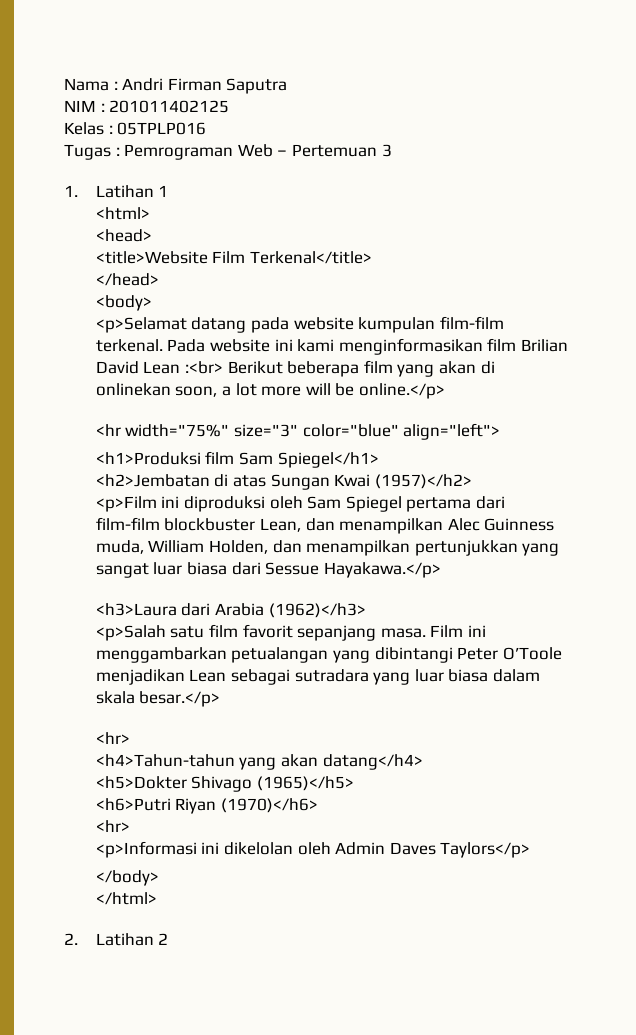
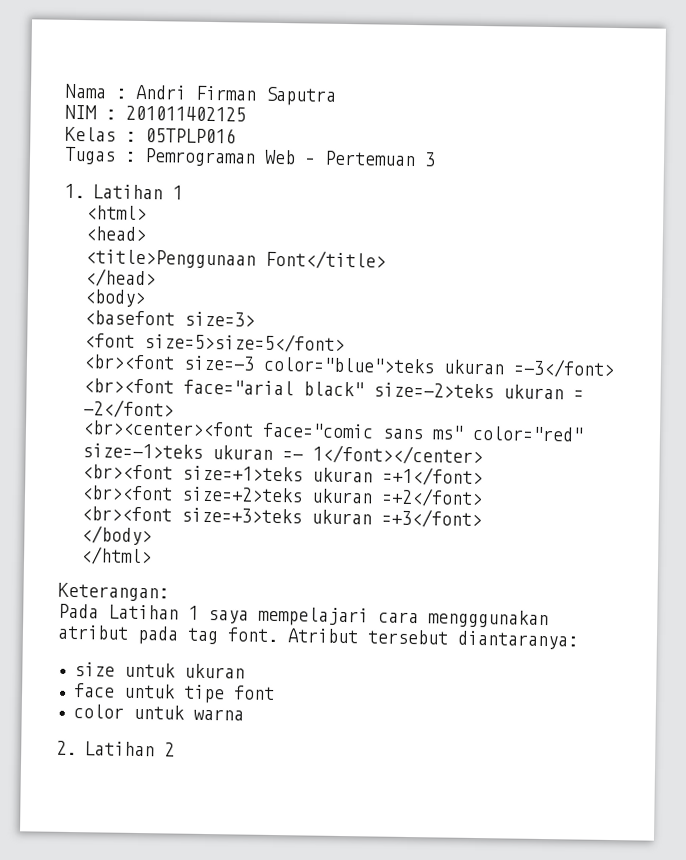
[95,251,373,264] <title>Website Film Terkenal</title> -> [84,249,386,270] <title>Penggunaan Font</title>
[95,316,504,333] [95,338,568,355] [95,360,495,377] [95,383,445,399] [95,423,501,440] [95,451,379,468] [95,474,472,490] [95,496,505,512] [95,517,555,534] [95,540,560,556] [95,562,441,578] [95,603,366,618] [95,624,486,641] [95,647,562,663] [95,669,540,685] [95,691,221,707] [95,732,130,744] [95,754,423,770] [95,776,355,792] [95,798,319,814] [95,820,130,832] [95,841,531,858] [95,870,159,886] [95,892,157,905] <p>Selamat datang pada website kumpulan film-film terkenal. Pada website ini kami menginformasikan film Brilian David Lean :<br> Berikut beberapa film yang akan di onlinekan soon, a lot more will be online.</p> // <hr width="75%" size="3" color="blue" align="left"> // <h1>Produksi film Sam Spiegel</h1> // <h2>Jembatan di atas Sungan Kwai (1957)</h2> // <p>Film ini diproduksi oleh Sam Spiegel pertama dari film-film blockbuster Lean, dan menampilkan Alec Guinness muda, William Holden, dan menampilkan pertunjukkan yang sangat luar biasa dari Sessue Hayakawa.</p> // <h3>Laura dari Arabia (1962)</h3> // <p>Salah satu film favorit sepanjang masa. Film ini menggambarkan petualangan yang dibintangi Peter O’Toole menjadikan Lean sebagai sutradara yang luar biasa dalam skala besar.</p> // <hr> // <h4>Tahun-tahun yang akan datang</h4> // <h5>Dokter Shivago (1965)</h5> // <h6>Putri Riyan (1970)</h6> // <hr> // <p>Informasi ini dikelolan oleh Admin Daves Taylors</p> // </body> // </html> -> [83,310,255,327] [83,332,345,354] [82,354,615,379] [82,378,584,400] [82,399,174,419] [81,420,584,442] [81,443,483,466] [81,464,483,487] [80,485,483,508] [80,506,482,529] [80,525,152,546] [79,546,152,566] [58,582,169,602] [58,603,549,629] [57,624,579,650] [73,662,245,679] [73,683,275,704] [72,704,244,721] <basefont size=3> // <font size=5>size=5</font> // <br><font size=-3 color="blue">teks ukuran =-3</font> // <br><font face="arial black" size=-2>teks ukuran = -2</font> // <br><center><font face="comic sans ms" color="red" size=-1>teks ukuran =- 1</font></center> // <br><font size=+1>teks ukuran =+1</font> // <br><font size=+2>teks ukuran =+2</font> // <br><font size=+3>teks ukuran =+3</font> // </body> // </html> // Keterangan: // Pada Latihan 1 saya mempelajari cara mengggunakan atribut pada tag font. Atribut tersebut diantaranya: // size untuk ukuran // face untuk tipe font // color untuk warna

